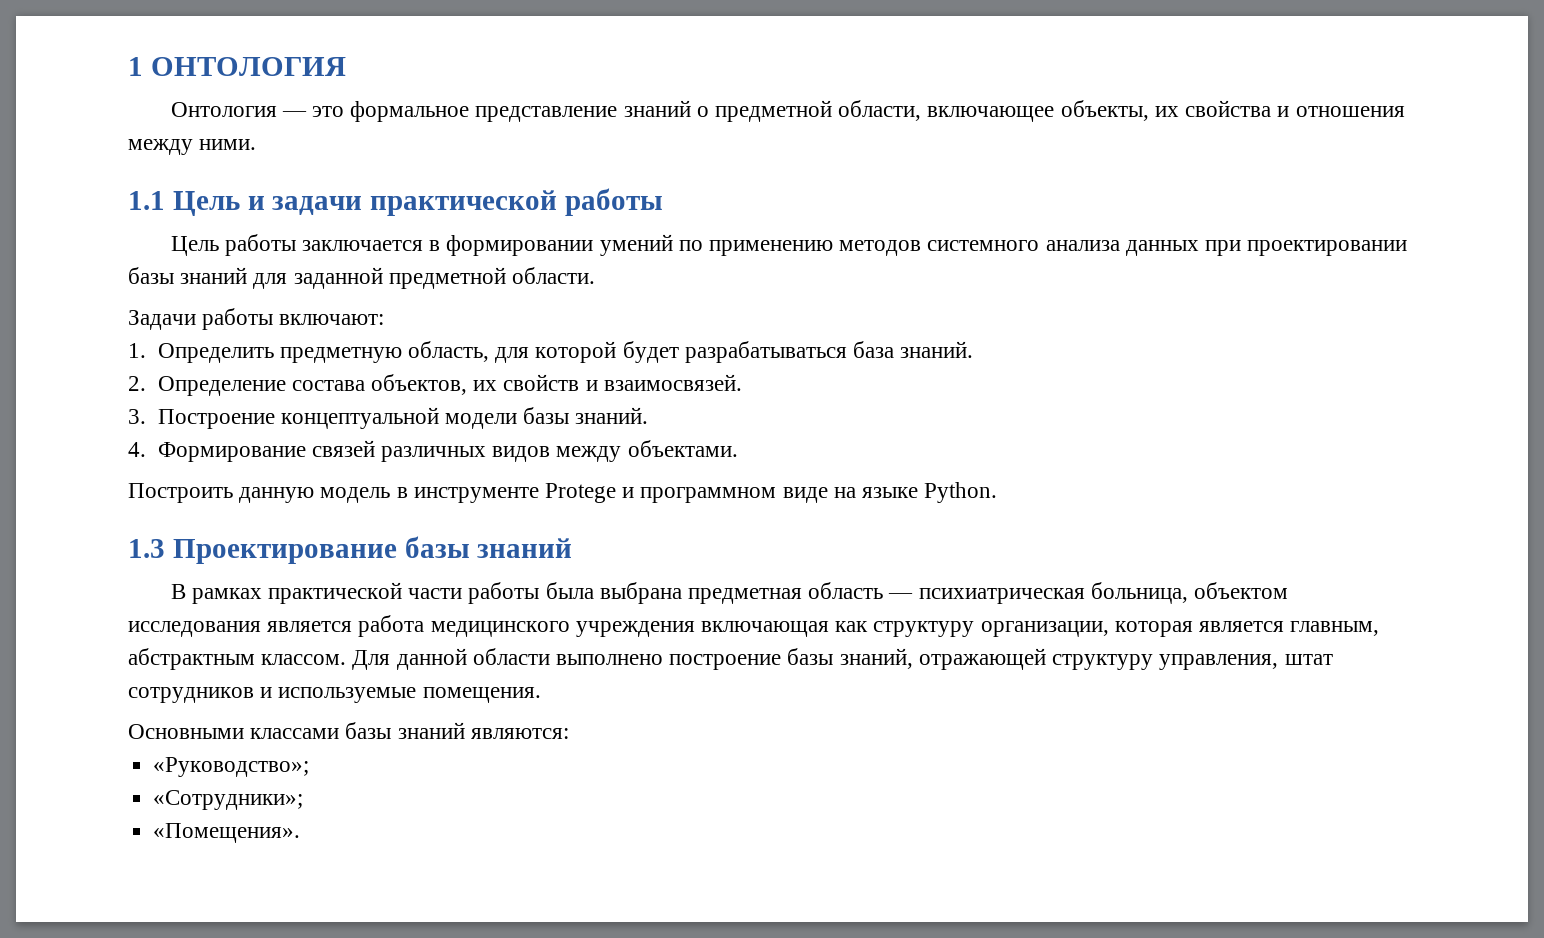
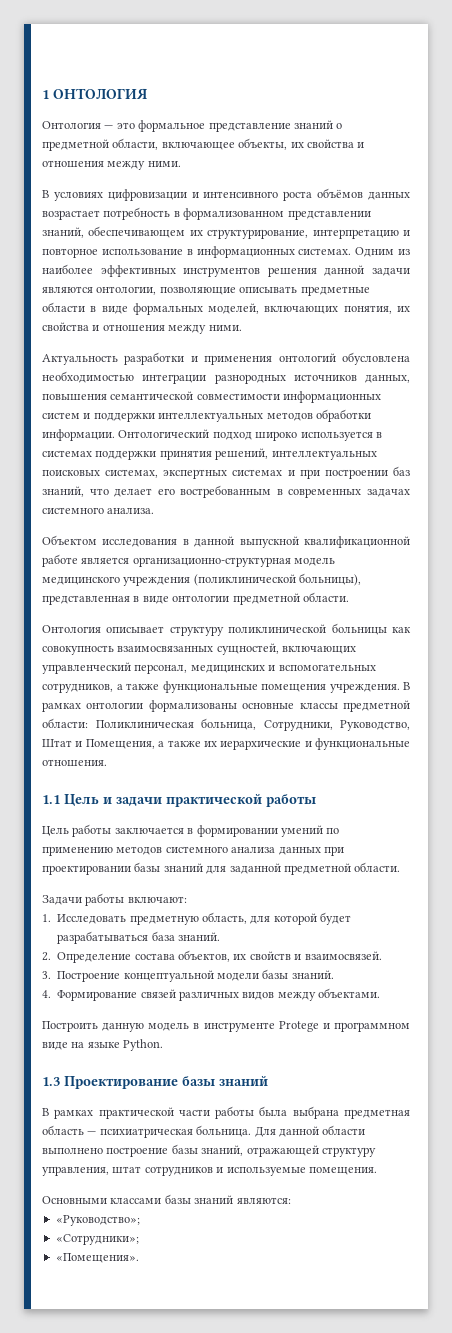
(257, 144) none -> [42,188,410,201] [42,207,371,220] [42,226,410,239] [42,246,410,258] [42,264,410,277] [42,286,370,296] [42,302,410,315] [42,322,242,334] [42,352,410,365] [42,371,410,384] [42,391,382,403] [42,409,371,422] [42,429,382,441] [42,448,377,460] [42,466,411,479] [42,485,410,498] [42,507,155,514] [42,535,410,548] [42,554,336,567] [42,573,362,586] [42,592,349,605] [42,623,411,636] [42,643,357,655] [42,662,376,674] [42,681,410,693] [42,700,410,712] [42,718,410,731] [42,738,410,750] [42,759,107,767] // В условиях цифровизации и интенсивного роста объёмов данных возрастает потребность в формализованном представлении знаний, обеспечивающем их структурирование, интерпретацию и повторное использование в информационных системах. Одним из наиболее эффективных инструментов решения данной задачи являются онтологии, позволяющие описывать предметные области в виде формальных моделей, включающих понятия, их свойства и отношения между ними. // Актуальность разработки и применения онтологий обусловлена необходимостью интеграции разнородных источников данных, повышения семантической совместимости информационных систем и поддержки интеллектуальных методов обработки информации. Онтологический подход широко используется в системах поддержки принятия решений, интеллектуальных поисковых системах, экспертных системах и при построении баз знаний, что делает его востребованным в современных задачах системного анализа. // Объектом исследования в данной выпускной квалификационной работе является организационно-структурная модель медицинского учреждения (поликлинической больницы), представленная в виде онтологии предметной области. // Онтология описывает структуру поликлинической больницы как совокупность взаимосвязанных сущностей, включающих управленческий персонал, медицинских и вспомогательных сотрудников, а также функциональные помещения учреждения. В рамках онтологии формализованы основные классы предметной области: Поликлиническая больница, Сотрудники, Руководство, Штат и Помещения, а также их иерархические и функциональные отношения.
[157,343,274,363] Определить -> [57,914,127,924] Исследовать
[1090,582,1289,604] [128,615,1380,637] [128,648,347,670] больница, объектом исследования является работа медицинского учреждения включающая как структуру организации, которая является главным, абстрактным классом. -> [196,1125,252,1137] больница.

